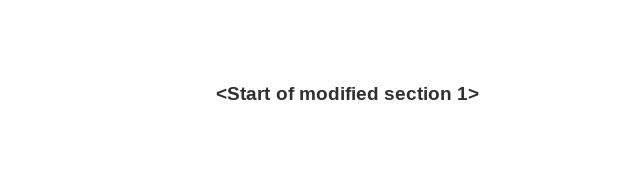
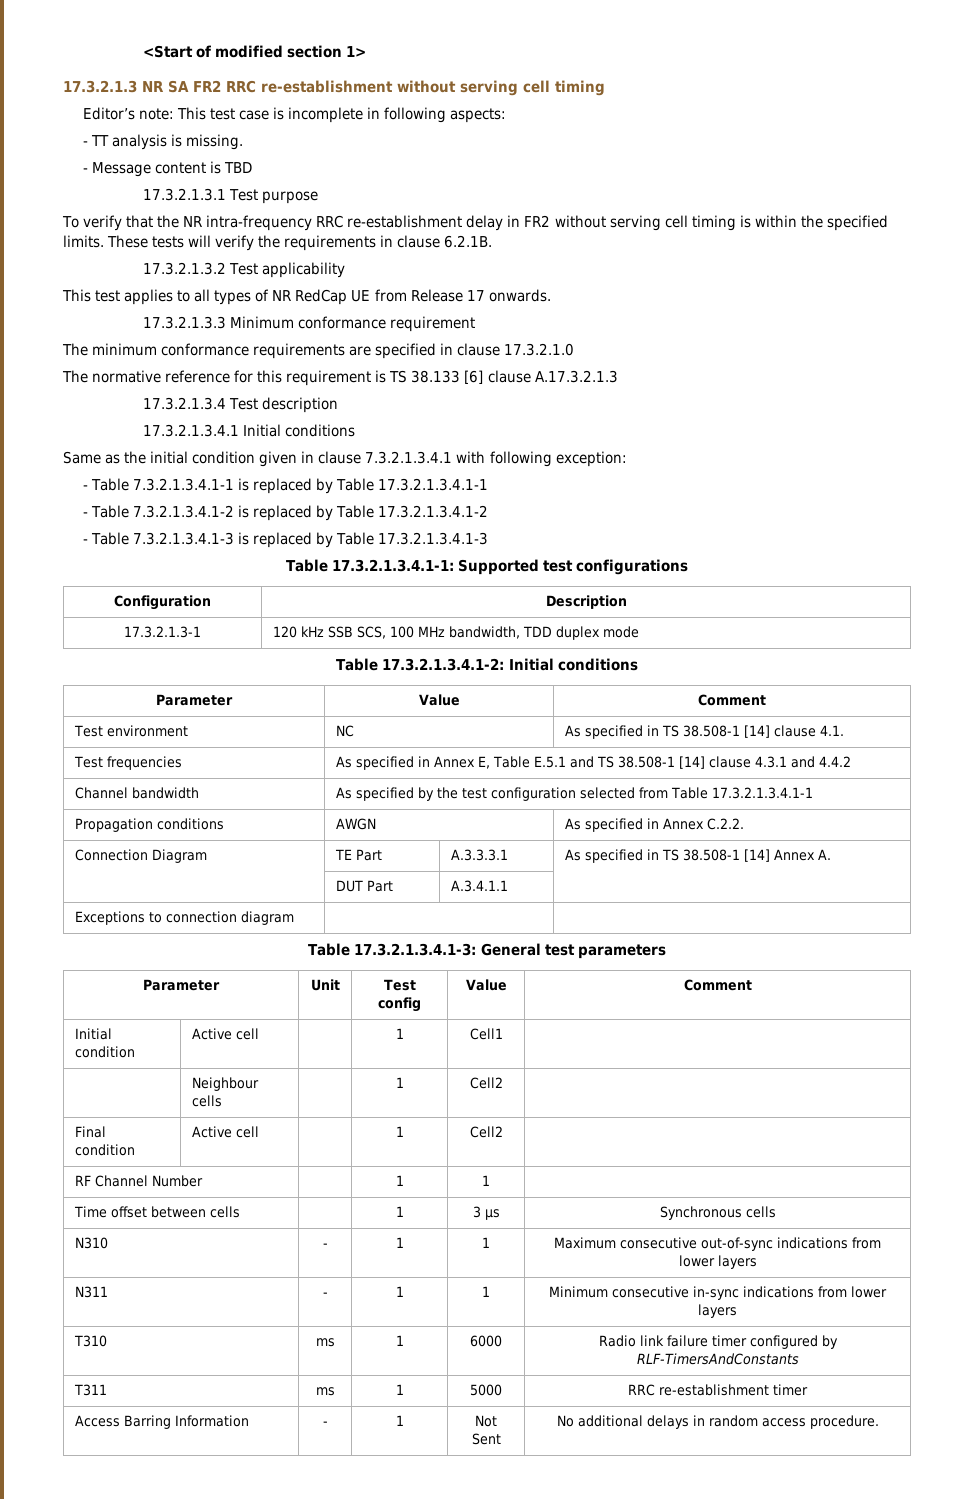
(479, 93) none -> [63,80,605,96] [83,107,507,123] [83,134,244,150] [83,161,253,177] [143,188,319,204] [62,215,888,231] [63,235,493,251] [143,262,346,278] [62,289,551,305] [143,316,476,332] [62,343,575,359] [62,370,618,386] [143,397,339,413] [143,424,356,437] [63,451,627,467] [83,478,489,494] [83,505,489,521] [83,532,489,548] [285,559,689,575] [114,595,211,610] [545,595,627,609] [124,626,201,638] [272,626,639,640] [336,658,638,671] [156,694,233,706] [418,694,460,706] [698,694,767,706] [73,725,188,737] [335,725,354,737] [564,725,844,739] [73,756,182,770] [335,756,851,770] [74,787,199,799] [335,787,813,801] [74,818,224,832] [335,818,376,830] [564,818,744,832] [74,849,207,863] [334,849,382,861] [450,849,508,861] [564,849,831,863] [335,880,393,892] [450,880,508,892] [74,911,294,925] [308,943,666,959] [143,979,220,991] [310,979,340,991] [383,979,416,991] [378,997,421,1012] [465,979,507,991] [683,979,752,991] [74,1028,112,1040] [74,1046,135,1058] [191,1028,259,1040] [395,1028,404,1039] [469,1028,503,1040] [191,1077,259,1091] [191,1095,222,1107] [395,1077,404,1088] [469,1077,503,1089] [74,1126,106,1138] [74,1144,135,1156] [191,1126,259,1138] [395,1126,404,1137] [469,1126,503,1138] [74,1175,203,1187] [395,1175,404,1186] [482,1175,490,1186] [73,1206,240,1218] [395,1206,404,1217] [472,1206,500,1220] [659,1206,776,1220] [74,1237,108,1249] [322,1243,328,1248] [395,1237,404,1248] [482,1237,490,1248] [554,1237,882,1251] [678,1255,757,1269] [74,1286,108,1298] [322,1292,328,1297] [395,1286,404,1297] [482,1286,490,1297] [549,1286,888,1300] [698,1304,738,1318] [73,1335,107,1347] [315,1338,335,1347] [395,1335,404,1346] [470,1335,502,1347] [598,1335,838,1349] [636,1353,799,1365] [73,1384,107,1396] [315,1387,335,1396] [395,1384,404,1395] [470,1384,502,1396] [628,1384,809,1396] [74,1415,249,1429] [322,1421,328,1426] [395,1415,404,1426] [475,1415,497,1427] [471,1433,501,1445] [556,1415,879,1429] // 17.3.2.1.3 NR SA FR2 RRC re-establishment without serving cell timing // Editor’s note: This test case is incomplete in following aspects: // - TT analysis is missing. // - Message content is TBD // 17.3.2.1.3.1 Test purpose // To verify that the NR intra-frequency RRC re-establishment delay in FR2 without serving cell timing is within the specified limits. These tests will verify the requirements in clause 6.2.1B. // 17.3.2.1.3.2 Test applicability // This test applies to all types of NR RedCap UE from Release 17 onwards. // 17.3.2.1.3.3 Minimum conformance requirement // The minimum conformance requirements are specified in clause 17.3.2.1.0 // The normative reference for this requirement is TS 38.133 [6] clause A.17.3.2.1.3 // 17.3.2.1.3.4 Test description // 17.3.2.1.3.4.1 Initial conditions // Same as the initial condition given in clause 7.3.2.1.3.4.1 with following exception: // - Table 7.3.2.1.3.4.1-1 is replaced by Table 17.3.2.1.3.4.1-1 // - Table 7.3.2.1.3.4.1-2 is replaced by Table 17.3.2.1.3.4.1-2 // - Table 7.3.2.1.3.4.1-3 is replaced by Table 17.3.2.1.3.4.1-3 // Table 17.3.2.1.3.4.1-1: Supported test configurations // Configuration | Description // 17.3.2.1.3-1 | 120 kHz SSB SCS, 100 MHz bandwidth, TDD duplex mode // Table 17.3.2.1.3.4.1-2: Initial conditions // Parameter | Value | Comment // Test environment | NC | As specified in TS 38.508-1 [14] clause 4.1. // Test frequencies | As specified in Annex E, Table E.5.1 and TS 38.508-1 [14] clause 4.3.1 and 4.4.2 // Channel bandwidth | As specified by the test configuration selected from Table 17.3.2.1.3.4.1-1 // Propagation conditions | AWGN | As specified in Annex C.2.2. // Connection Diagram | TE Part | A.3.3.3.1 | As specified in TS 38.508-1 [14] Annex A. // | DUT Part | A.3.4.1.1 | // Exceptions to connection diagram | | // Table 17.3.2.1.3.4.1-3: General test parameters // Parameter | Unit | Test config | Value | Comment // Initial condition | Active cell | | 1 | Cell1 | // | Neighbour cells | | 1 | Cell2 | // Final condition | Active cell | | 1 | Cell2 | // RF Channel Number | | 1 | 1 | // Time offset between cells | | 1 | 3 μs | Synchronous cells // N310 | - | 1 | 1 | Maximum consecutive out-of-sync indications from lower layers // N311 | - | 1 | 1 | Minimum consecutive in-sync indications from lower layers // T310 | ms | 1 | 6000 | Radio link failure timer configured by RLF-TimersAndConstants // T311 | ms | 1 | 5000 | RRC re-establishment timer // Access Barring Information | - | 1 | Not Sent | No additional delays in random access procedure.

